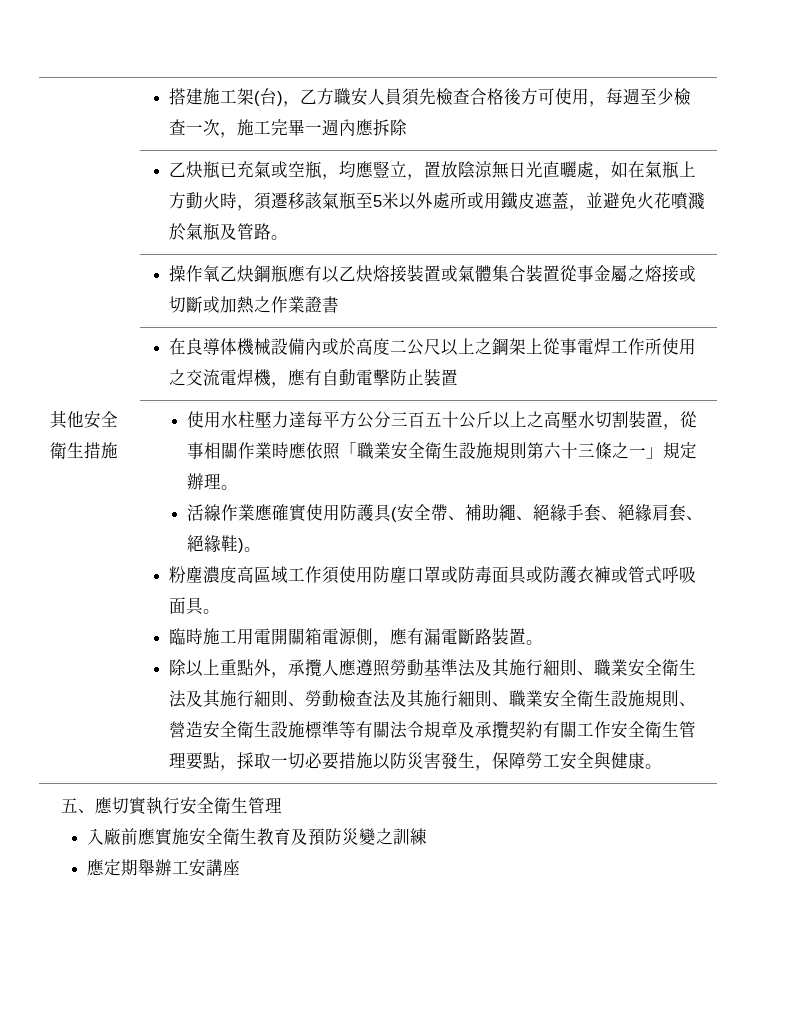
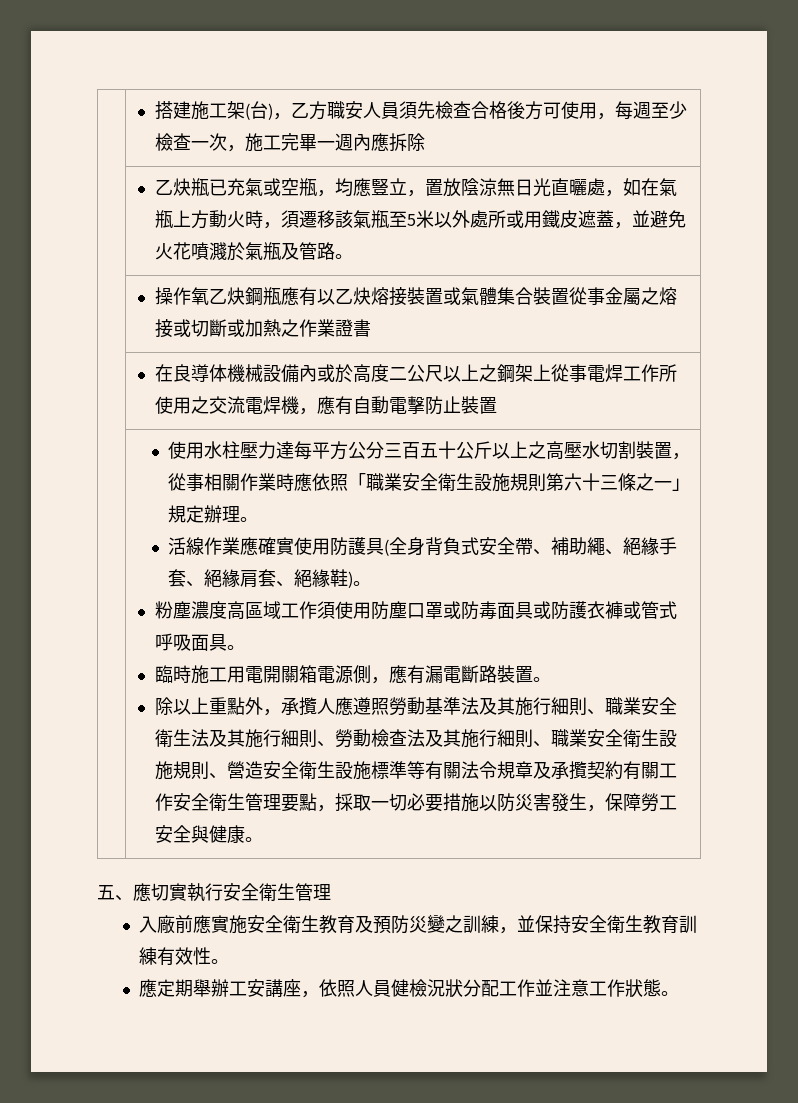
[50,411,119,429] [50,442,119,459] 其他安全衛生措施 -> (497, 405) none
(398, 514) none -> [389,537,480,556] 全身背負式
(428, 836) none -> [499,915,698,934] [139,947,230,966] ，並保持安全衛生教育訓練有效性。
(241, 867) none -> [301,979,680,998] ，依照人員健檢況狀分配工作並注意工作狀態。

